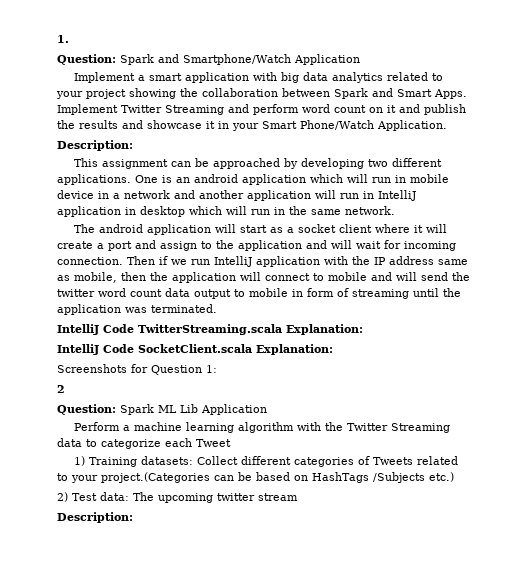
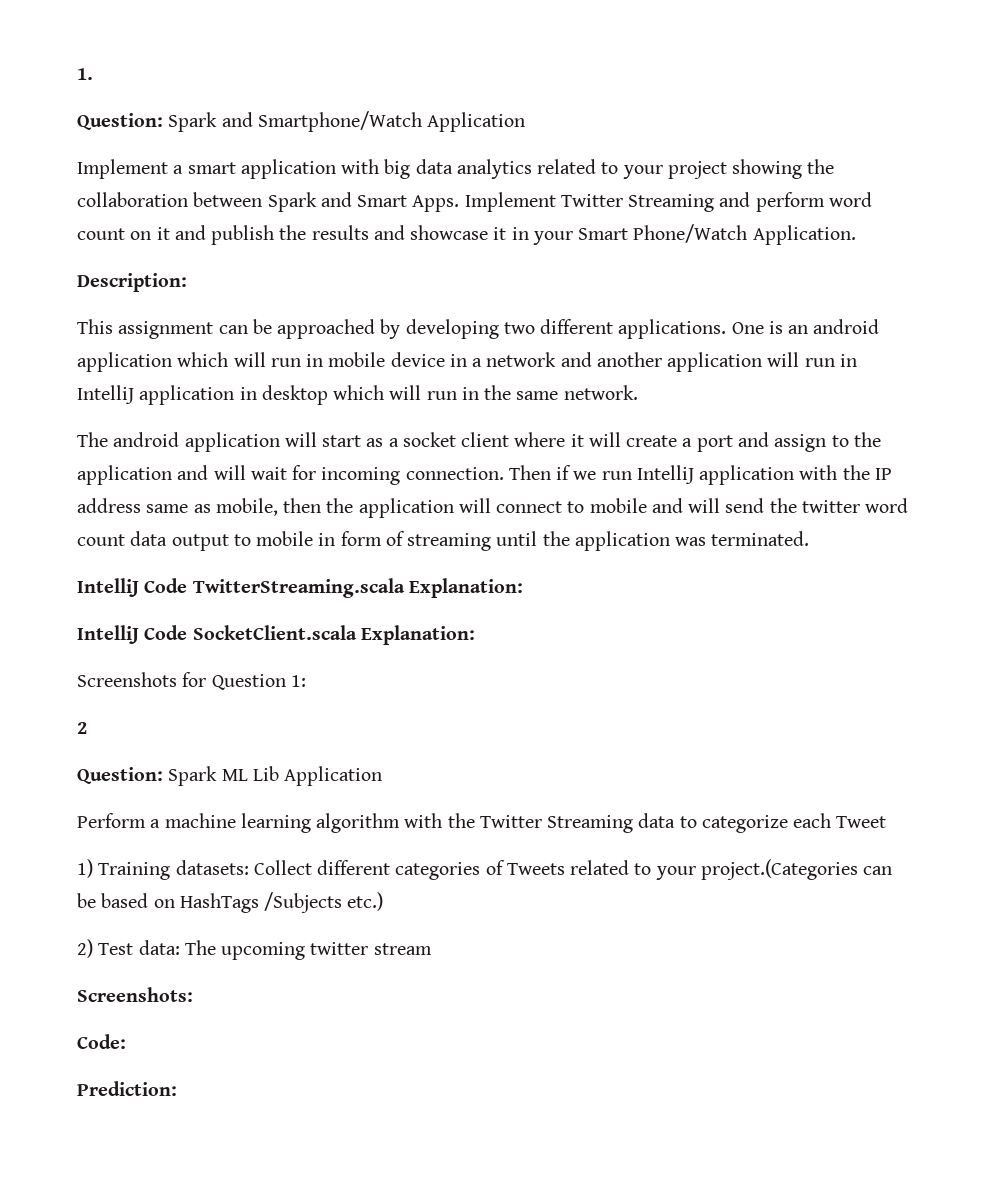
[57,512,133,523] Description: -> [77,987,193,1002] [77,1034,126,1049] [77,1081,177,1096] Screenshots: // Code: // Prediction:

